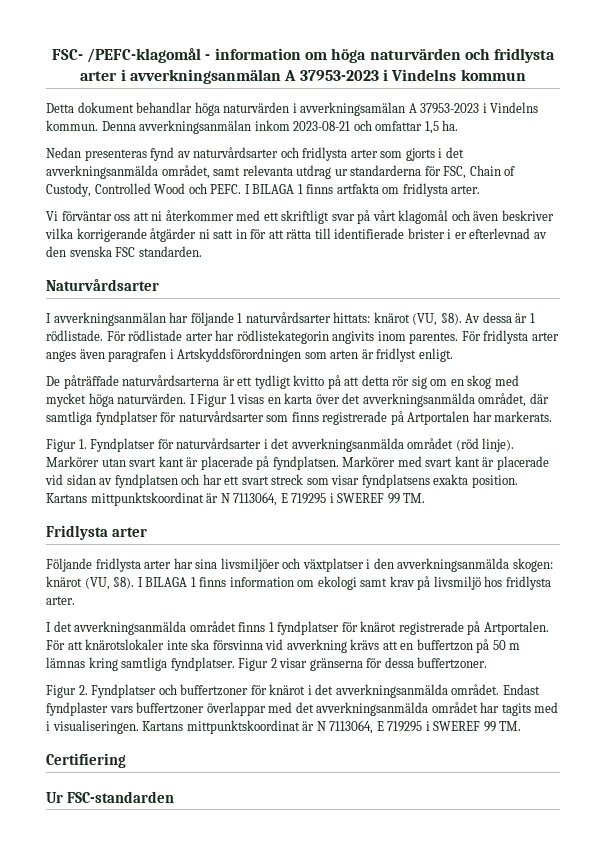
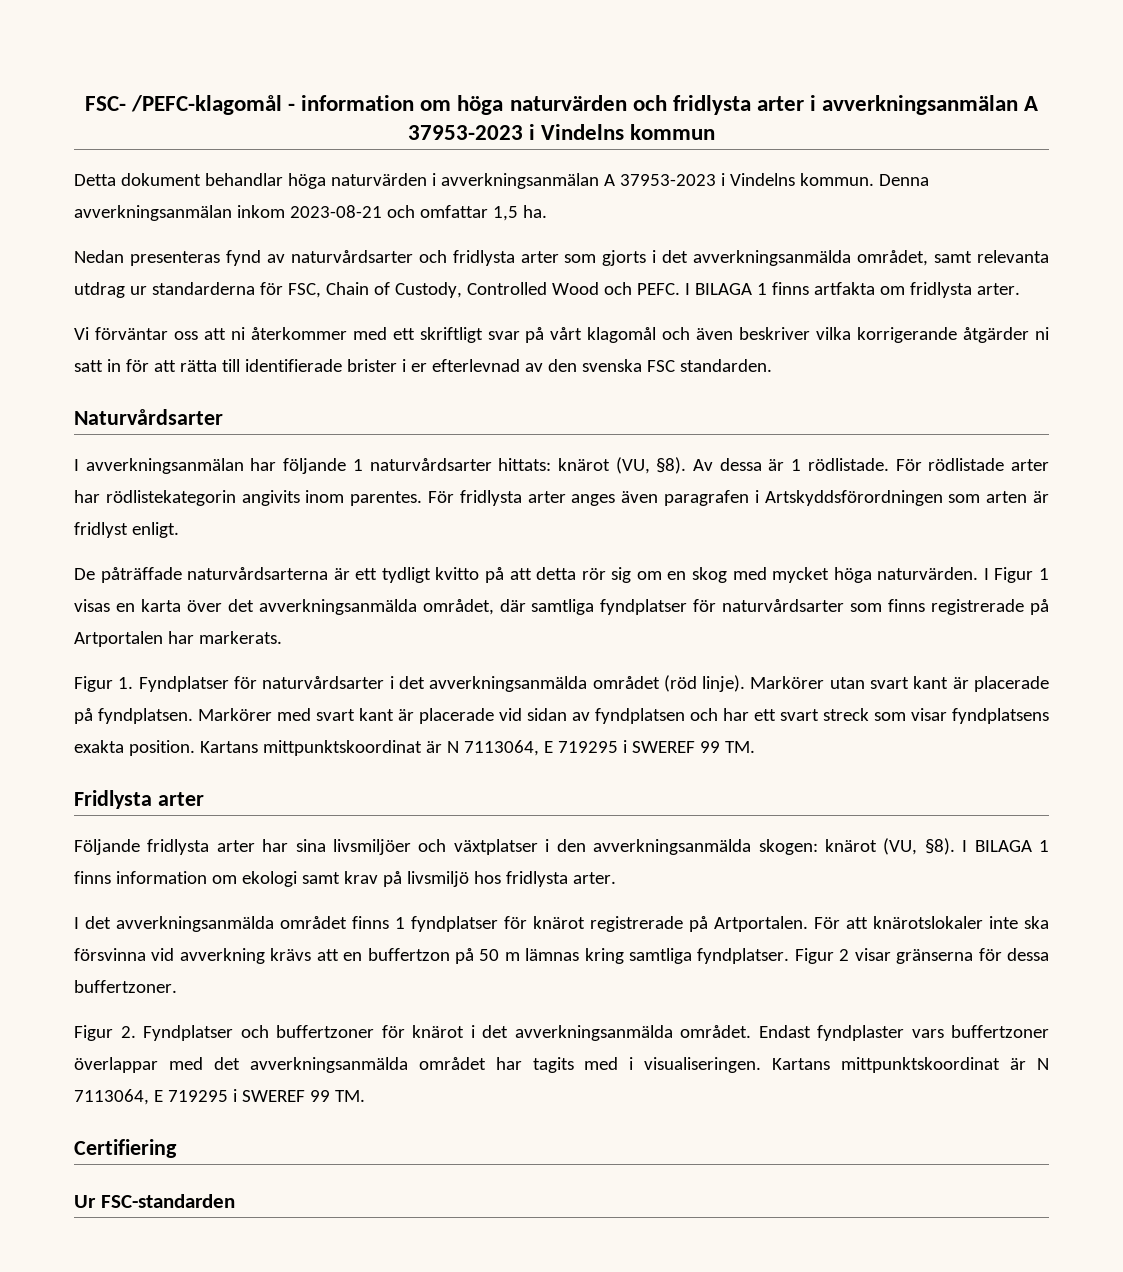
[300,102,406,116] avverkningsamälan -> [440,173,599,189] avverkningsanmälan

